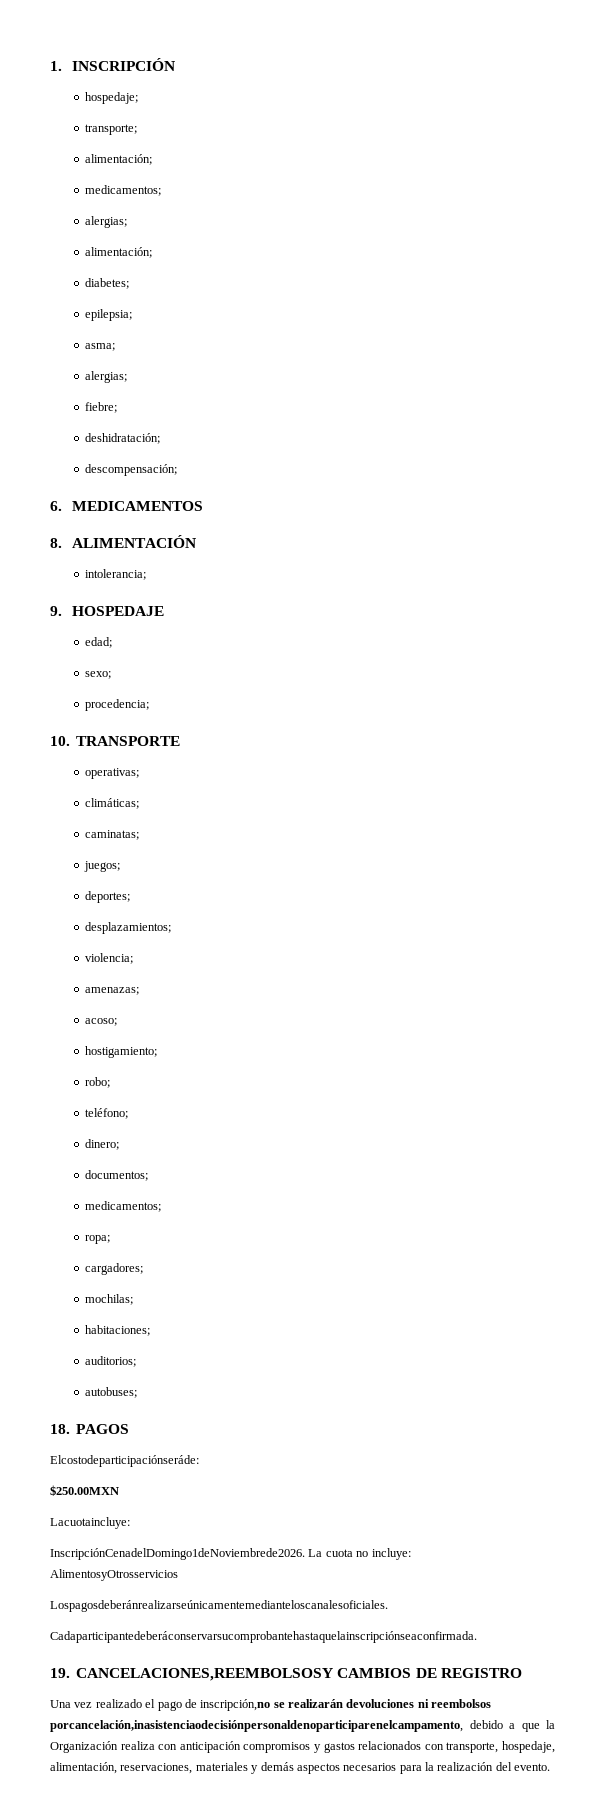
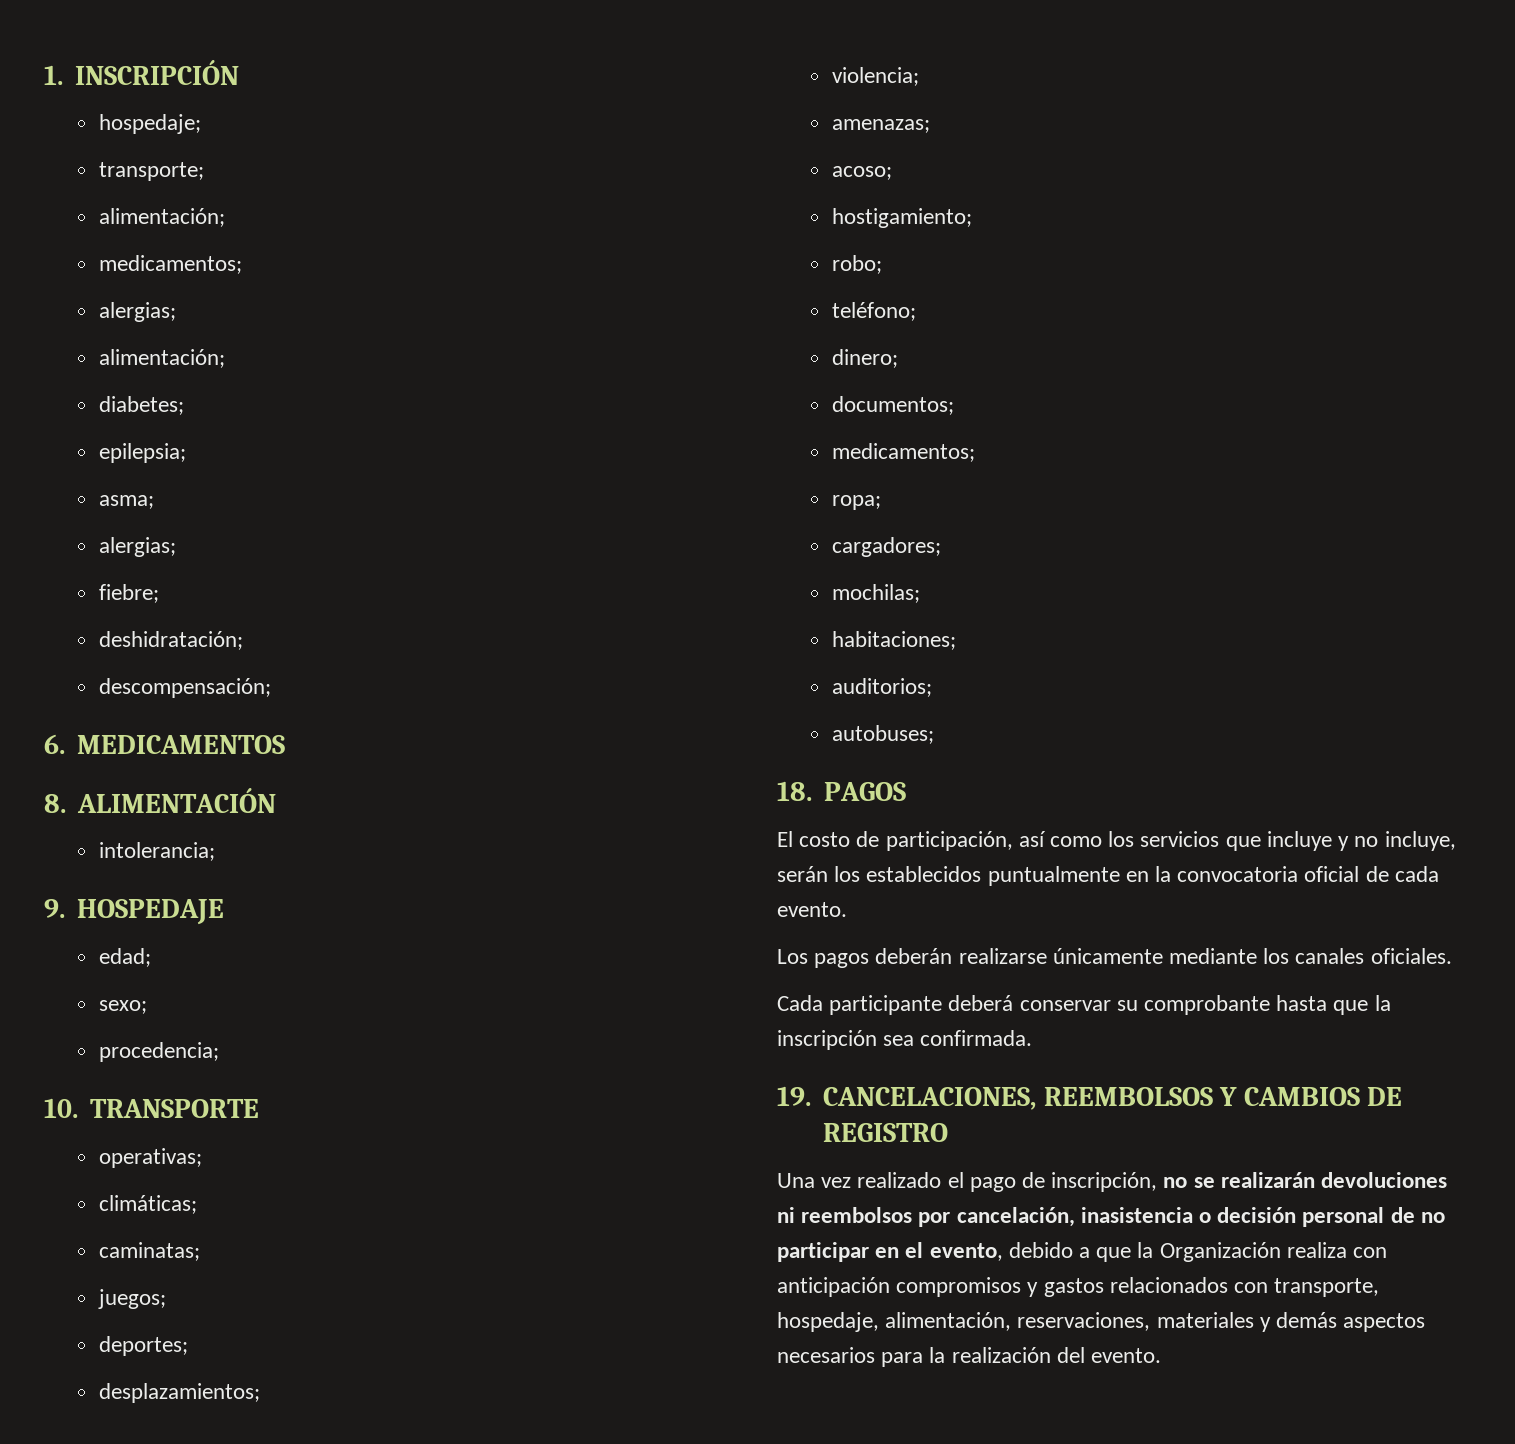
[50,1455,199,1467] [50,1485,119,1496] [50,1517,130,1529] [50,1548,411,1560] [50,1569,178,1581] [50,1600,388,1612] [50,1631,477,1643] [50,1668,334,1681] Elcostodeparticipaciónseráde: // $250.00MXN // Lacuotaincluye: // InscripciónCenadelDomingo1deNoviembrede2026. La cuota no incluye: // AlimentosyOtrosservicios // Lospagosdeberánrealizarseúnicamentemedianteloscanalesoficiales. // Cadaparticipantedeberáconservarsucomprobantehastaquelainscripciónseaconfirmada. // 19. CANCELACIONES,REEMBOLSOSY -> [777,831,1456,851] [777,866,1439,886] [777,902,847,917] [777,948,1452,968] [777,995,1391,1015] [777,1030,1033,1050] [777,1086,1238,1110] El costo de participación, así como los servicios que incluye y no incluye, serán los establecidos puntualmente en la convocatoria oficial de cada evento. // Los pagos deberán realizarse únicamente mediante los canales oficiales. // Cada participante deberá conservar su comprobante hasta que la inscripción sea confirmada. // 19. CANCELACIONES, REEMBOLSOS Y
[200,1699,271,1711] inscripción,no -> [1051,1172,1188,1192] inscripción, no
[50,1720,463,1732] porcancelación,inasistenciaodecisiónpersonaldenoparticiparenelcampamento, -> [918,1207,1445,1227] [777,1242,1003,1262] por cancelación, inasistencia o decisión personal de no participar en el evento,

